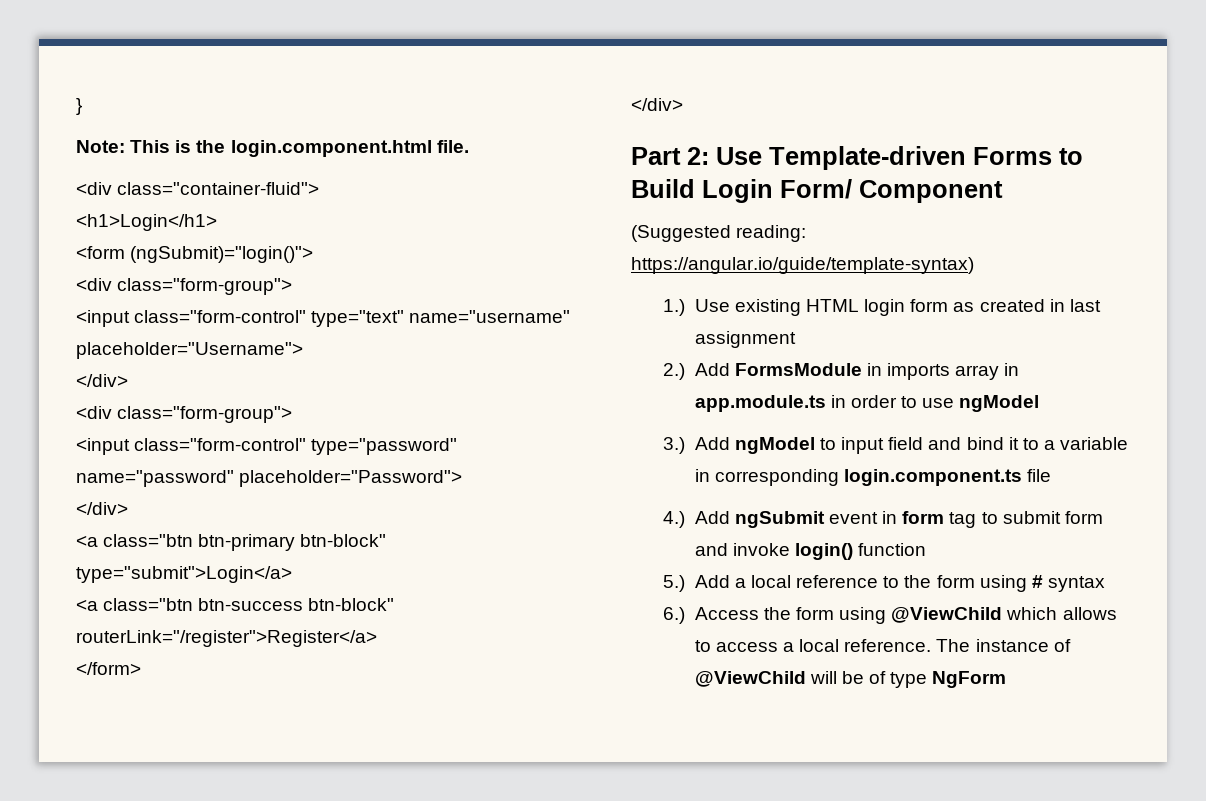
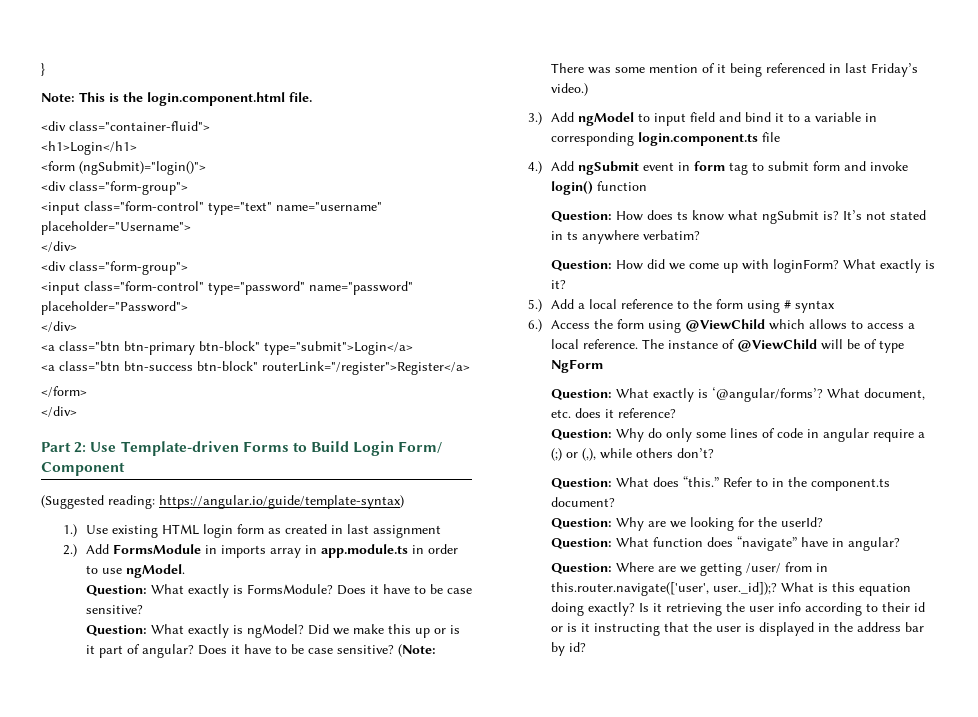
[959,395,1040,412] ngModel -> [125,564,185,578] [85,584,472,598] [85,605,143,614] [85,624,460,638] [85,644,436,658] [550,63,918,77] [550,83,588,96] ngModel. // Question: What exactly is FormsModule? Does it have to be case sensitive? // Question: What exactly is ngModel? Did we make this up or is it part of angular? Does it have to be case sensitive? (Note: There was some mention of it being referenced in last Friday’s video.)
(927, 549) none -> [550,210,926,224] [550,230,700,244] [550,259,935,273] [550,280,566,289] // Question: How does ts know what ngSubmit is? It’s not stated in ts anywhere verbatim? // Question: How did we come up with loginForm? What exactly is it?
(1007, 679) none -> [550,387,925,402] [550,408,676,418] [550,428,925,442] [550,448,714,461] [550,476,890,491] [550,497,615,507] [550,517,823,531] [550,536,900,551] [550,562,828,576] [550,582,911,596] [550,602,925,616] [550,622,924,636] [550,642,586,656] // Question: What exactly is ‘@angular/forms’? What document, etc. does it reference? // Question: Why do only some lines of code in angular require a (;) or (,), while others don’t? // Question: What does “this.” Refer to in the component.ts document? // Question: Why are we looking for the userId? // Question: What function does “navigate” have in angular? // Question: Where are we getting /user/ from in this.router.navigate(['user', user._id]);? What is this equation doing exactly? Is it retrieving the user info according to their id or is it instructing that the user is displayed in the address bar by id?

